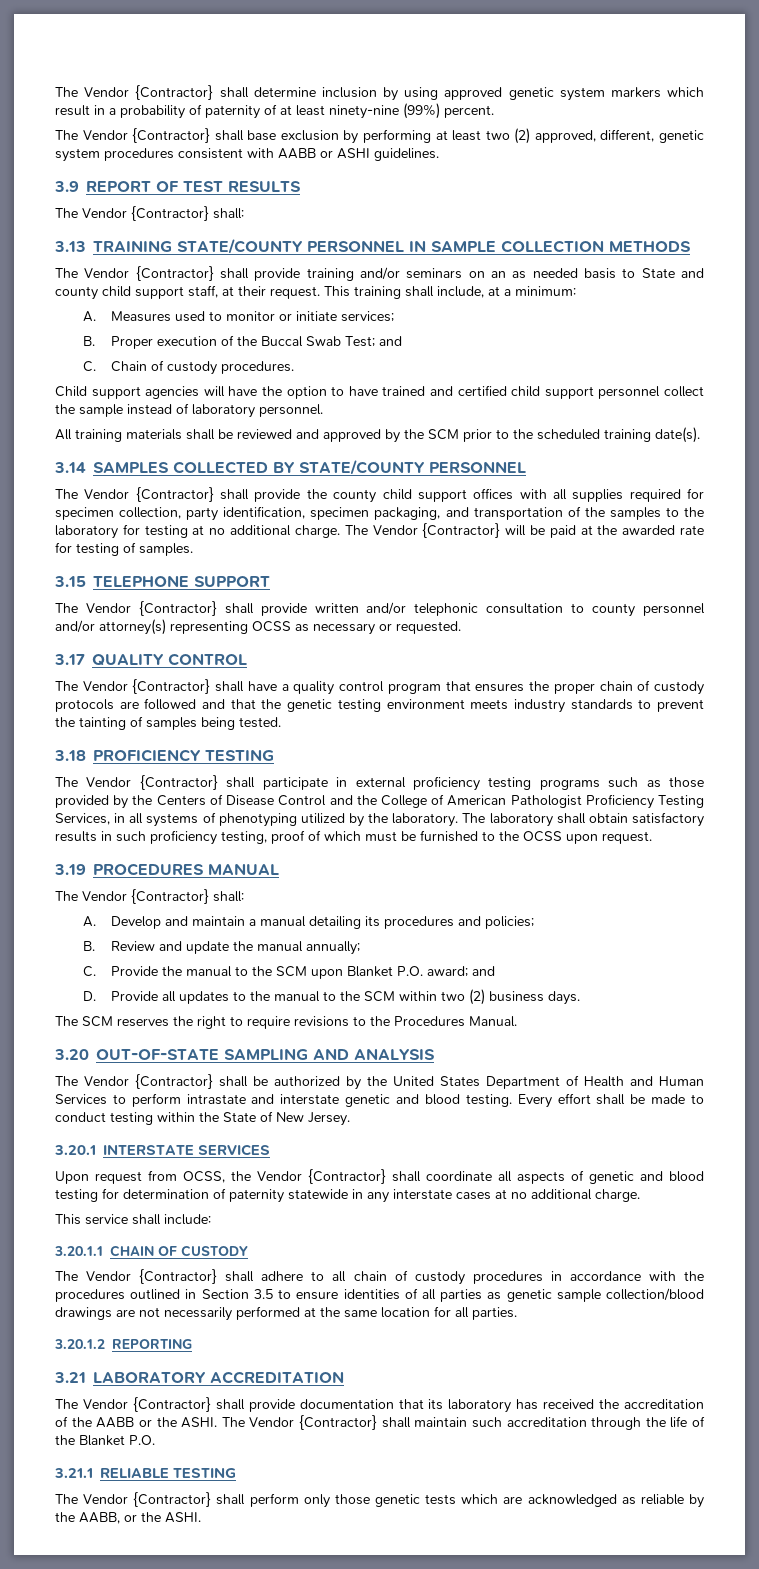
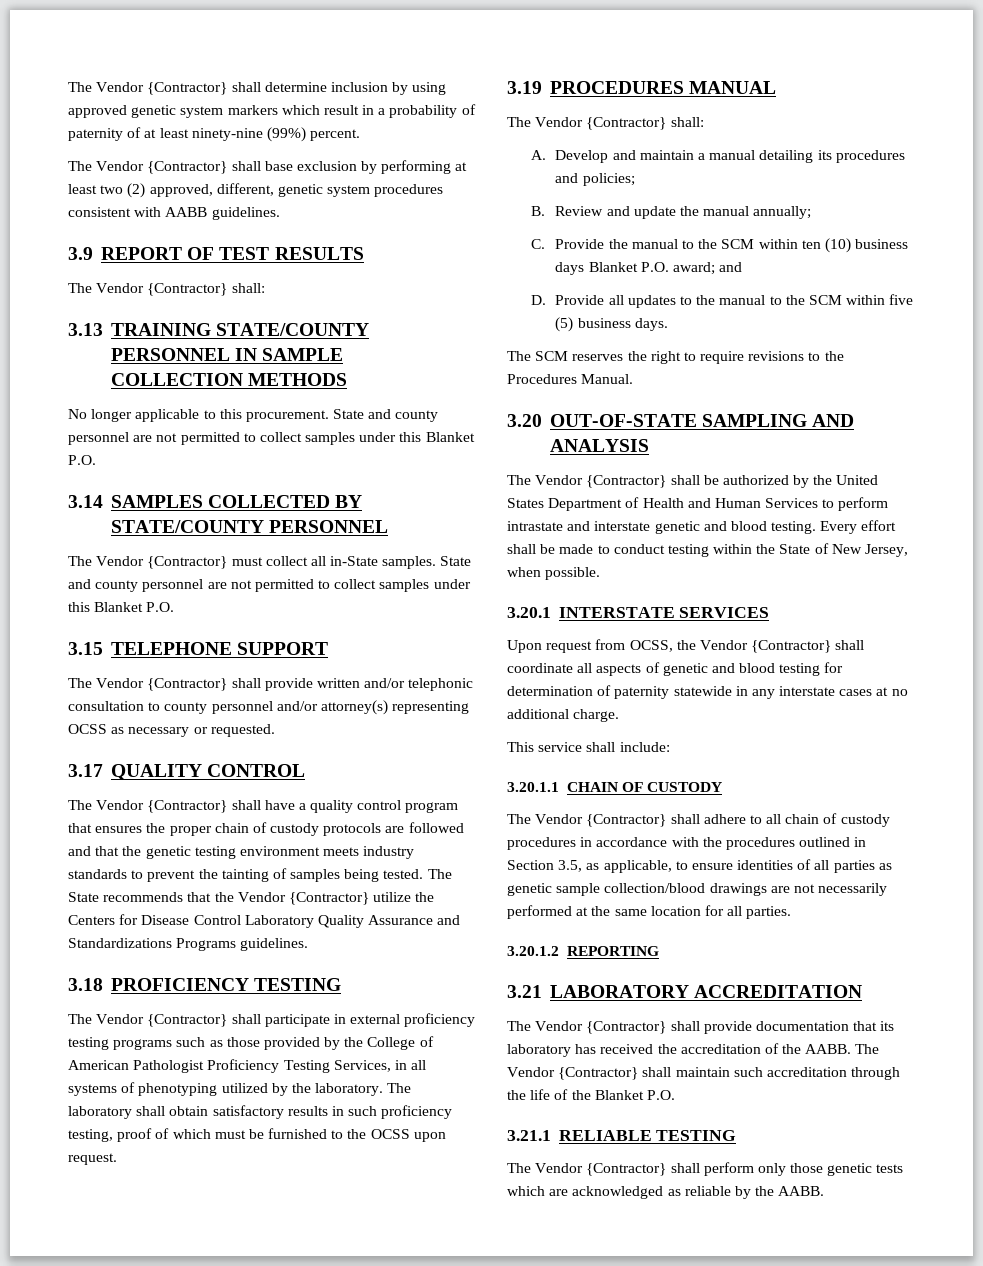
[320,148,370,159] or ASHI -> (208, 212) none
[55,266,705,281] [55,285,576,300] [82,311,394,322] [82,335,402,349] [82,360,294,375] [55,385,705,399] [55,403,323,418] [55,427,700,443] The Vendor {Contractor} shall provide training and/or seminars on an as needed basis to State and county child support staff, at their request. This training shall include, at a minimum: // A. Measures used to monitor or initiate services; // B. Proper execution of the Buccal Swab Test; and // C. Chain of custody procedures. // Child support agencies will have the option to have trained and certified child support personnel collect the sample instead of laboratory personnel. // All training materials shall be reviewed and approved by the SCM prior to the scheduled training date(s). -> [68,409,439,422] [68,432,475,445] [68,455,96,465] No longer applicable to this procurement. State and county personnel are not permitted to collect samples under this Blanket P.O.
[220,488,704,503] [55,506,705,521] [55,523,704,539] [55,542,193,556] shall provide the county child support offices with all supplies required for specimen collection, party identification, specimen packaging, and transportation of the samples to the laboratory for testing at no additional charge. The Vendor {Contractor} will be paid at the awarded rate for testing of samples. -> [231,556,472,569] [68,579,471,592] [68,602,175,612] must collect all in-State samples. State and county personnel are not permitted to collect samples under this Blanket P.O.
(281, 722) none -> [427,869,452,879] [68,892,435,905] [68,914,461,928] [68,938,309,951] The State recommends that the Vendor {Contractor} utilize the Centers for Disease Control Laboratory Quality Assurance and Standardizations Programs guidelines.
[156,794,377,806] Centers of Disease Control and the -> (364, 1042) none
[310,969,343,979] upon -> [758,238,909,253] [555,262,585,275] within ten (10) business days
[440,989,485,1005] two (2) -> [889,294,914,305] [555,317,574,332] five (5)
[308,1112,350,1126] Jersey. -> [865,544,909,557] [507,567,601,580] Jersey, when possible.
[253,1289,273,1299] 3.5 -> [558,860,672,873] 3.5, as applicable,
[96,1417,218,1428] AABB or the ASHI. -> [805,1044,852,1054] AABB.
[79,1512,201,1524] AABB, or the ASHI. -> [778,1186,825,1196] AABB.

